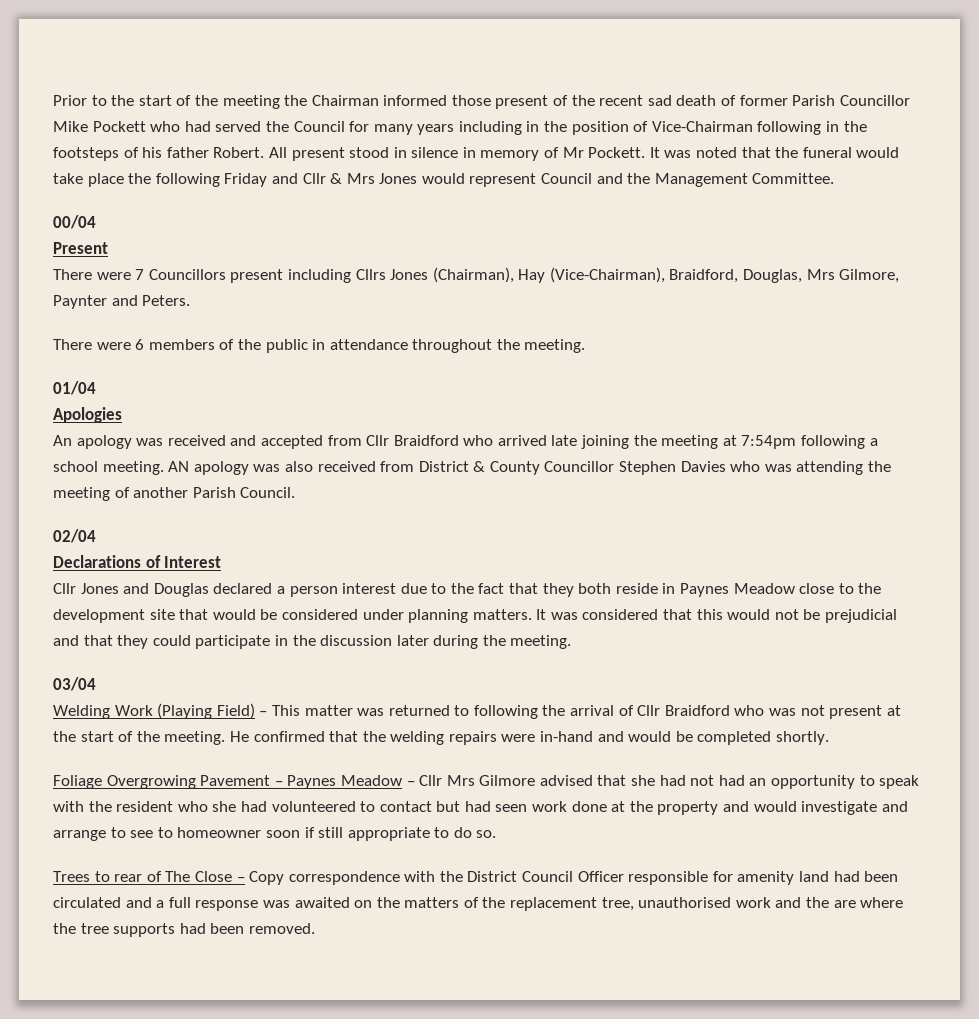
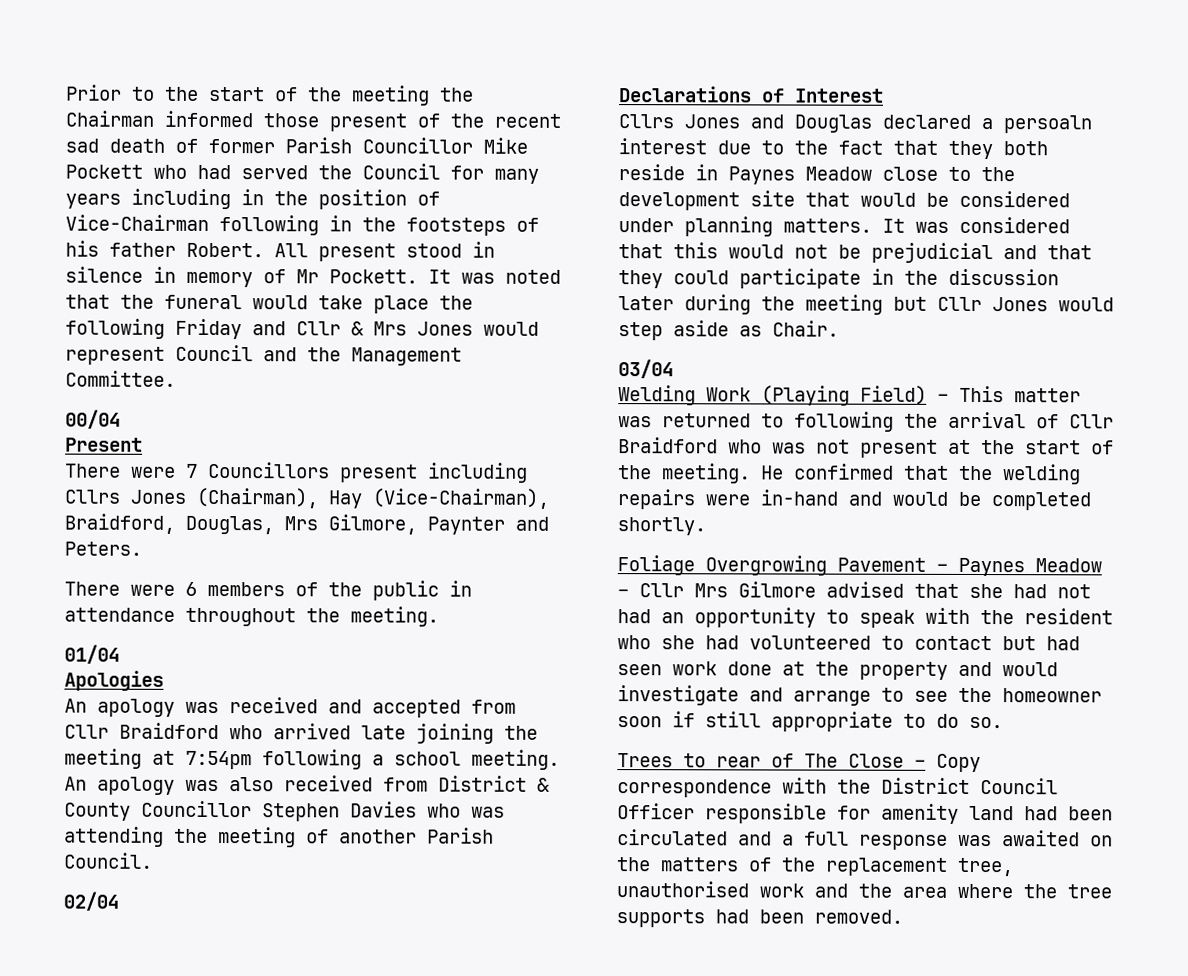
[168,461,190,472] AN -> [64,776,87,791] An
[53,583,76,594] Cllr -> [618,114,674,129] Cllrs
[289,586,338,597] person -> [1003,115,1092,134] persoaln
[510,635,572,649] meeting. -> [805,294,1114,315] [618,320,839,341] meeting but Cllr Jones would step aside as Chair.
[157,827,173,838] to -> [958,687,992,703] the
[833,900,856,908] are -> [902,886,947,898] area

